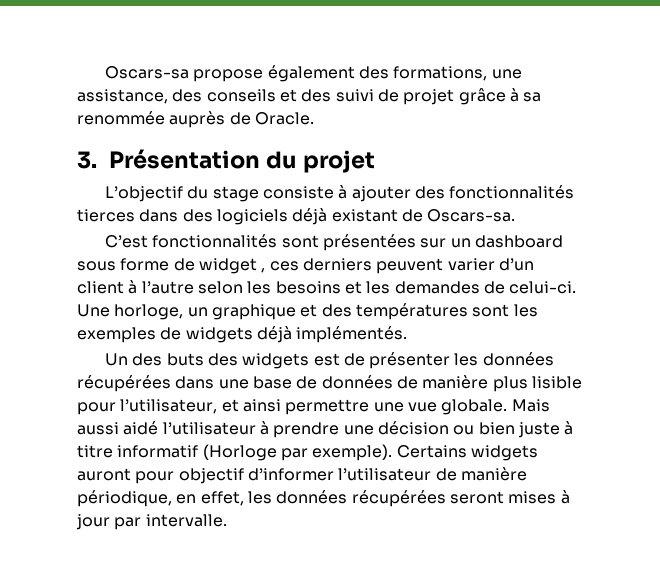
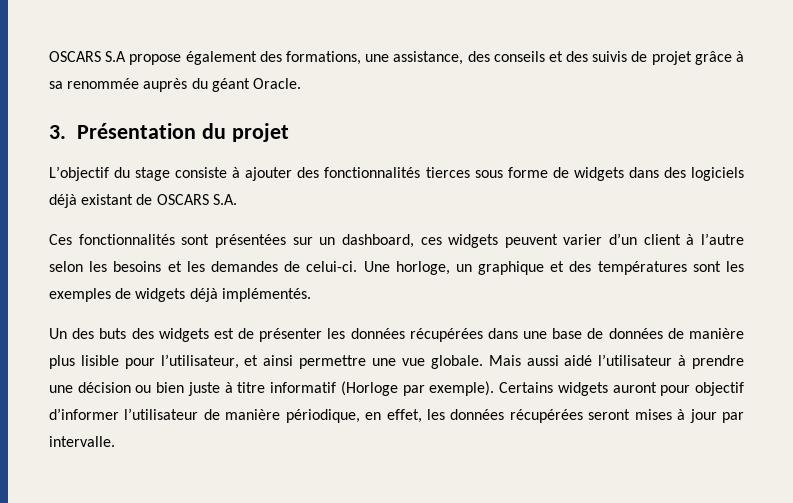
[104,66,189,79] Oscars-sa -> [49,51,127,62] OSCARS S.A
[335,89,374,102] suivi -> [592,51,628,62] suivis
[229,112,251,125] de -> [191,78,250,92] du géant
(135, 215) none -> [474,167,624,181] sous forme de widgets
[427,209,516,222] [104,235,148,248] Oscars-sa. // C’est -> [156,194,237,205] [49,234,72,245] OSCARS S.A. // Ces
[474,235,563,248] [77,258,372,274] dashboard sous forme de widget , ces derniers -> [341,234,499,248] dashboard, ces widgets

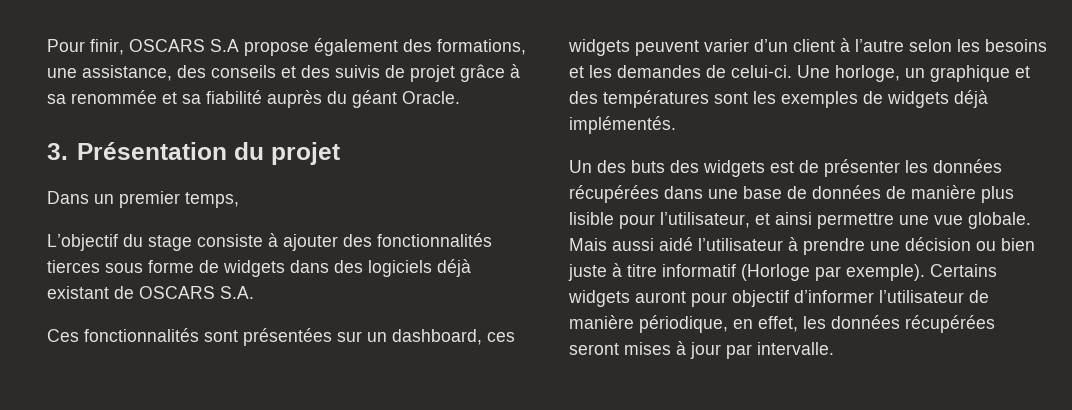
(49, 56) none -> [47,39,124,55] Pour finir,
(140, 83) none -> [162,90,262,104] et sa fiabilité
(289, 132) none -> [47,191,239,208] // Dans un premier temps,

